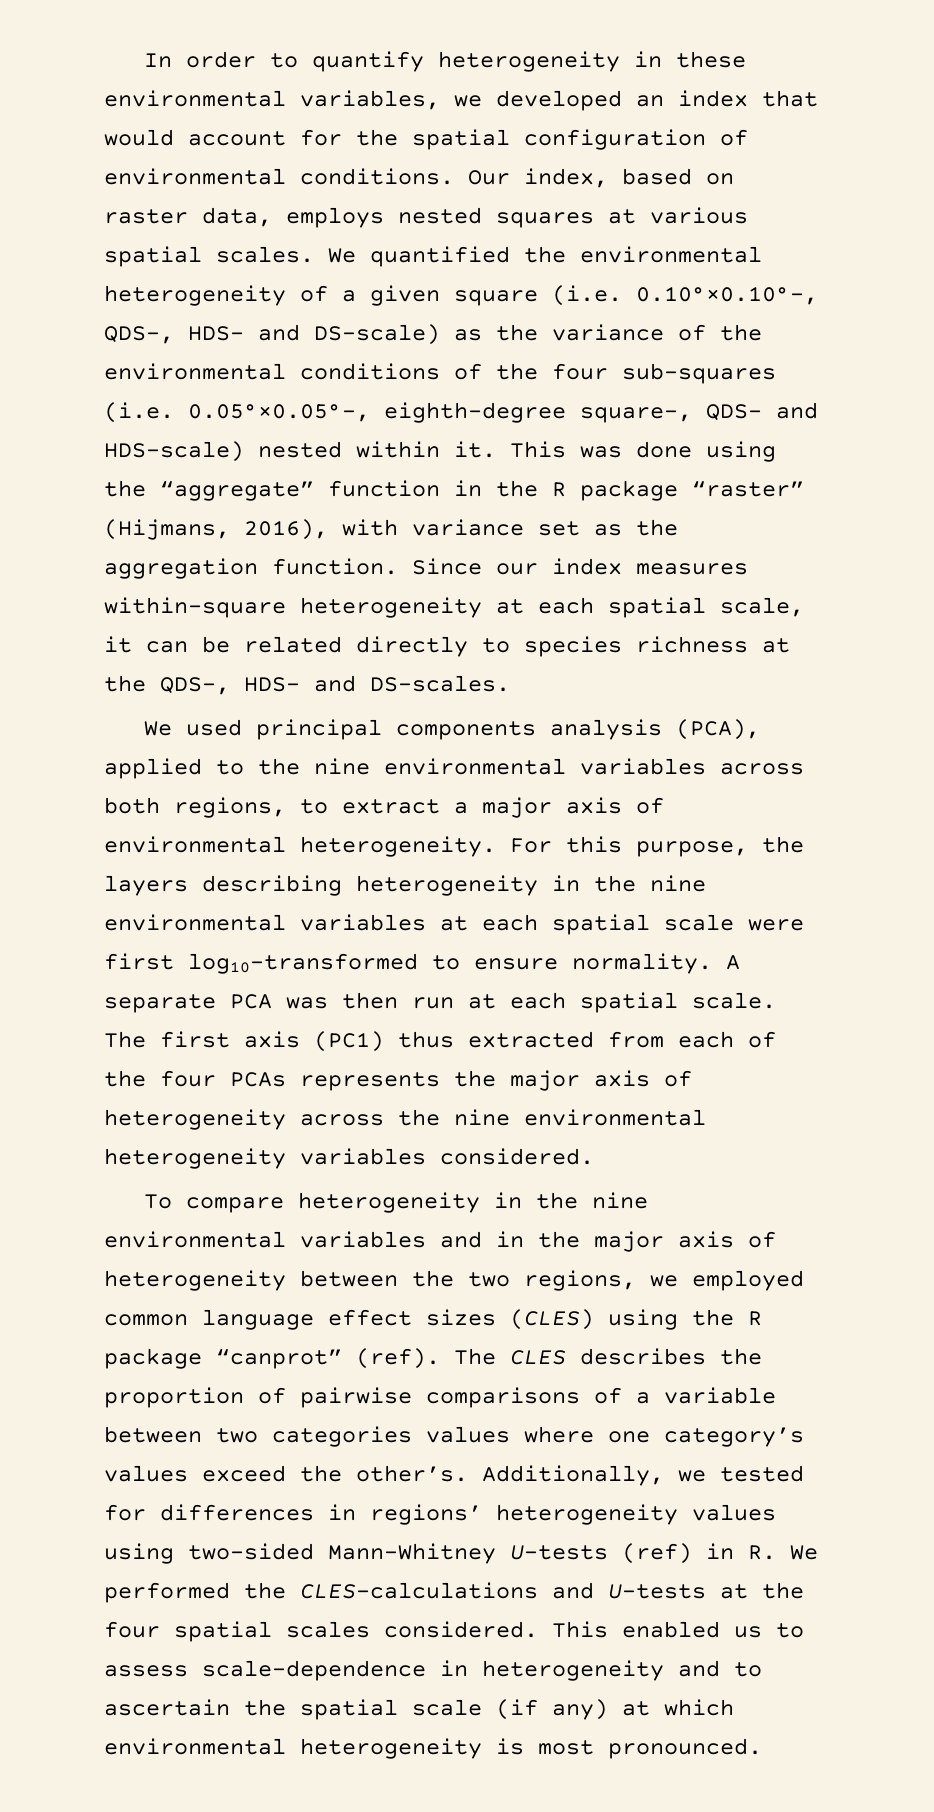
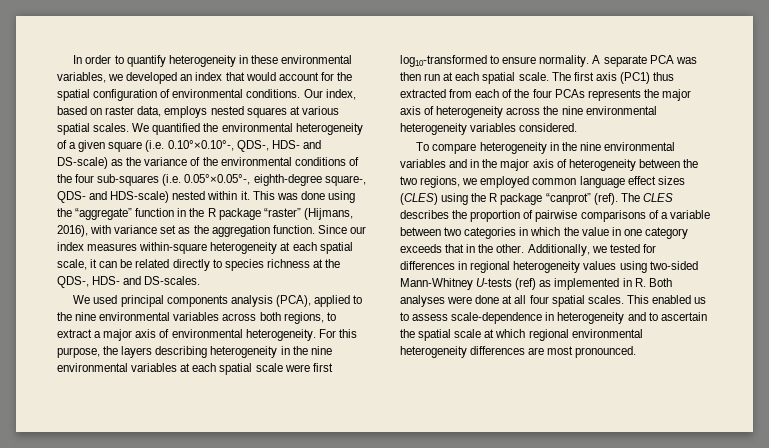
[426,1426,804,1447] [104,1465,468,1482] values where one category’s values exceed the other’s. -> [519,227,688,239] [400,244,525,253] in which the value in one category exceeds that in the other.
[370,1504,482,1525] regions’ -> [470,261,511,273] regional
[706,1543,818,1560] [104,1582,804,1603] [104,1621,538,1642] in R. We performed the CLES-calculations and U-tests at the four spatial scales considered. -> [539,278,672,290] [400,295,624,307] as implemented in R. Both analyses were done at all four spatial scales.
[496,1699,608,1720] (if any) -> (482, 333) none
[104,1738,524,1759] environmental heterogeneity is -> [528,329,643,341] [400,346,545,358] regional environmental heterogeneity differences are

